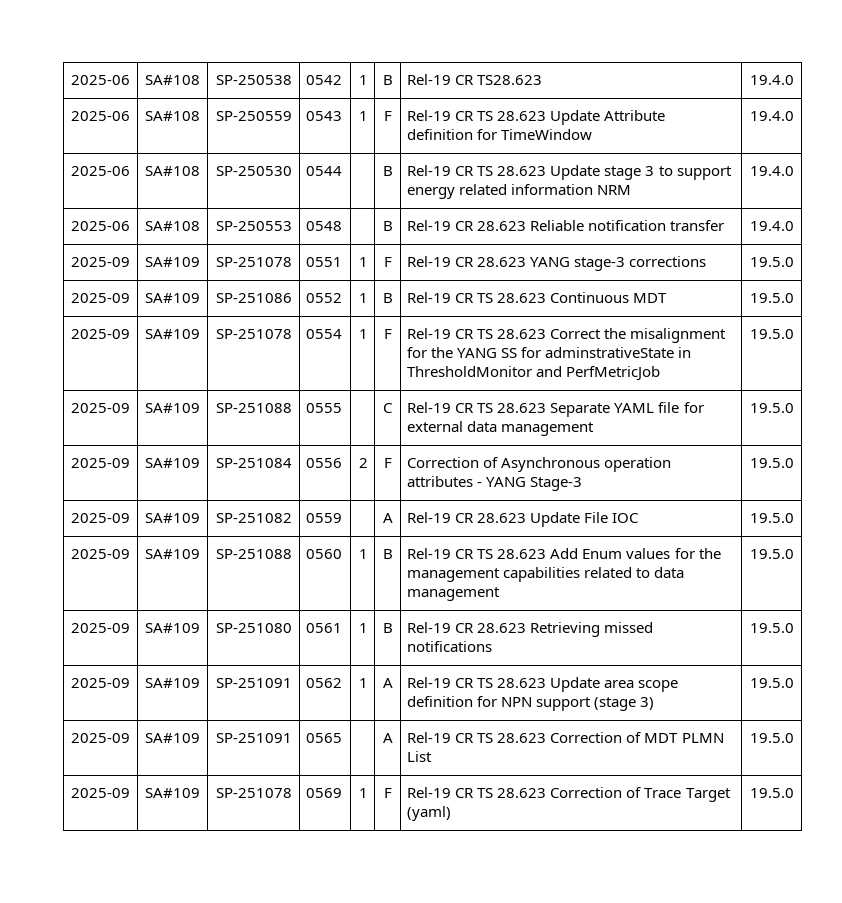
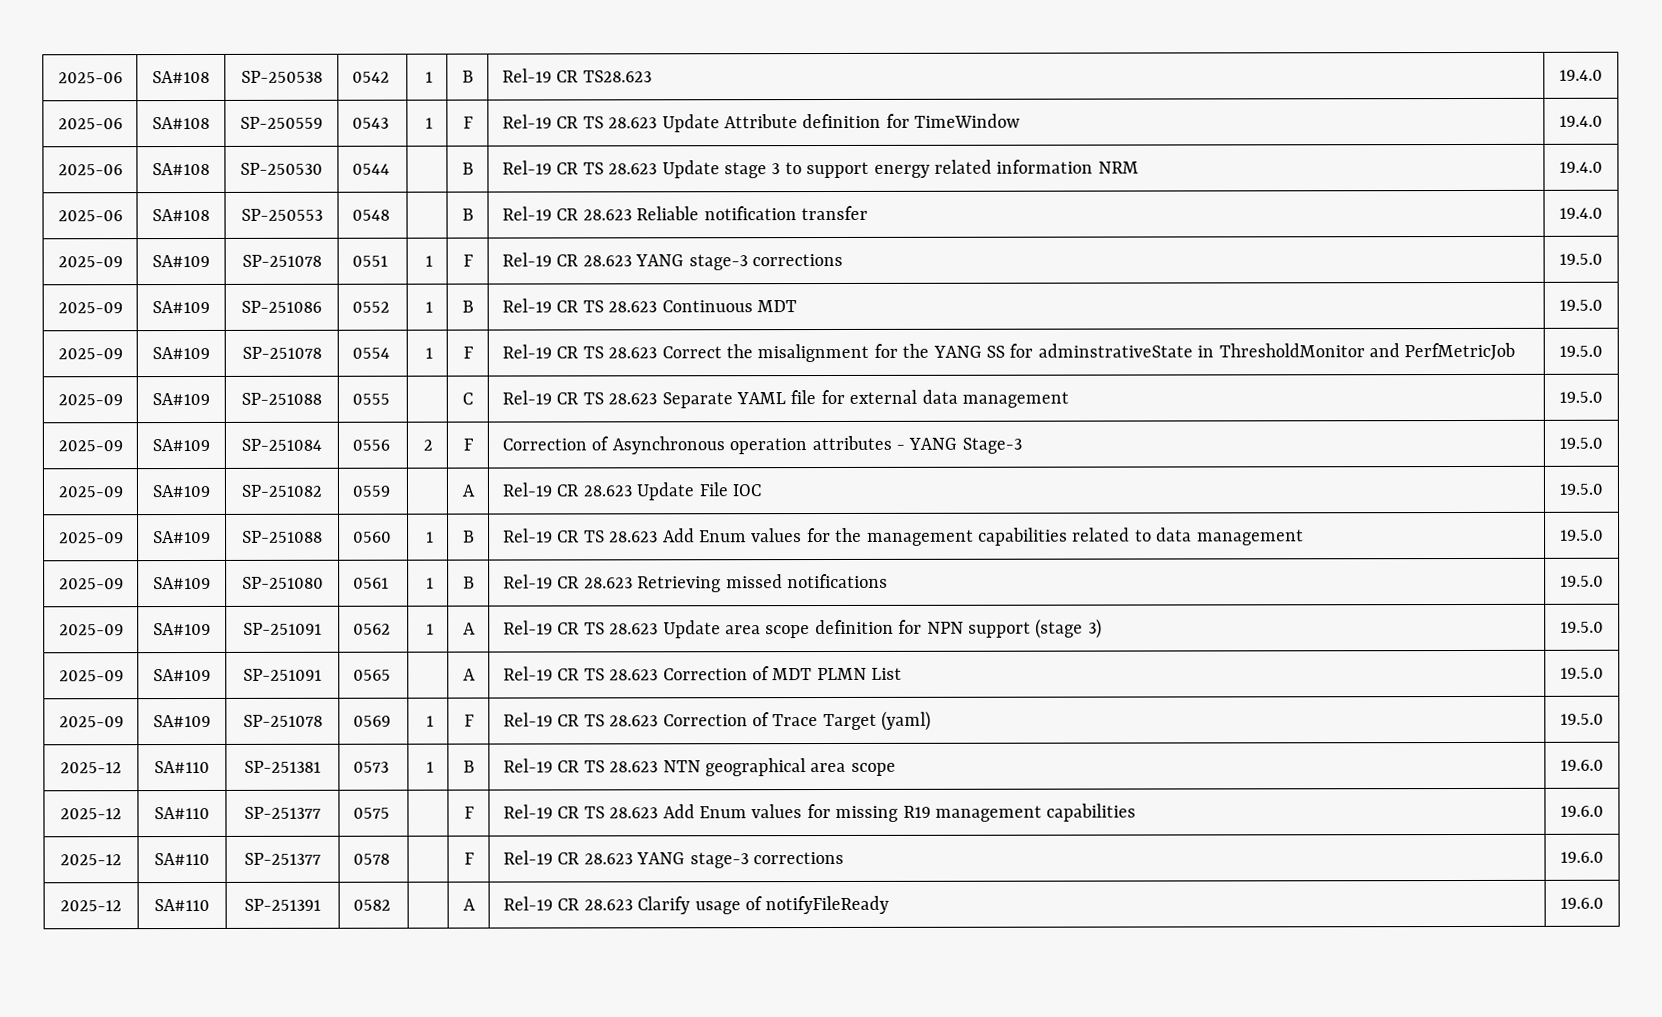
(794, 793) none -> [60,762,122,774] [154,760,210,774] [244,760,321,773] [352,761,389,773] [426,761,435,773] [462,760,475,773] [502,758,896,777] [1560,759,1604,771] [60,808,122,820] [154,806,210,820] [244,806,321,819] [352,807,390,819] [463,806,474,819] [502,803,1137,822] [1560,805,1604,817] [60,854,122,866] [154,852,210,866] [244,852,321,865] [352,853,390,865] [463,852,474,865] [502,850,844,869] [1560,851,1604,863] [60,900,122,912] [154,898,210,912] [244,898,321,911] [352,899,391,911] [462,898,476,911] [502,895,890,915] [1560,897,1604,909] // 2025-12 | SA#110 | SP-251381 | 0573 | 1 | B | Rel-19 CR TS 28.623 NTN geographical area scope | 19.6.0 // 2025-12 | SA#110 | SP-251377 | 0575 | | F | Rel-19 CR TS 28.623 Add Enum values for missing R19 management capabilities | 19.6.0 // 2025-12 | SA#110 | SP-251377 | 0578 | | F | Rel-19 CR 28.623 YANG stage-3 corrections | 19.6.0 // 2025-12 | SA#110 | SP-251391 | 0582 | | A | Rel-19 CR 28.623 Clarify usage of notifyFileReady | 19.6.0

